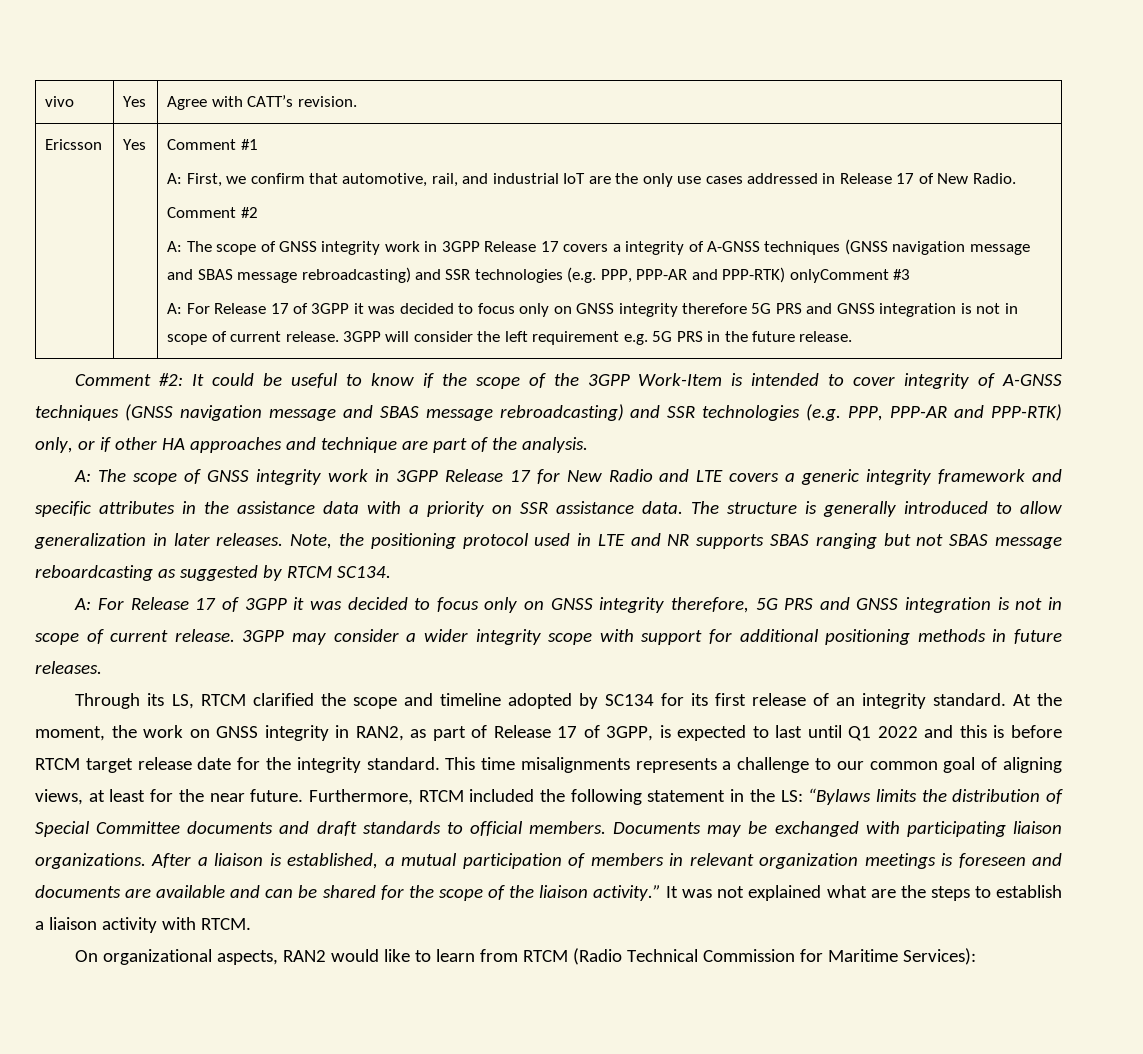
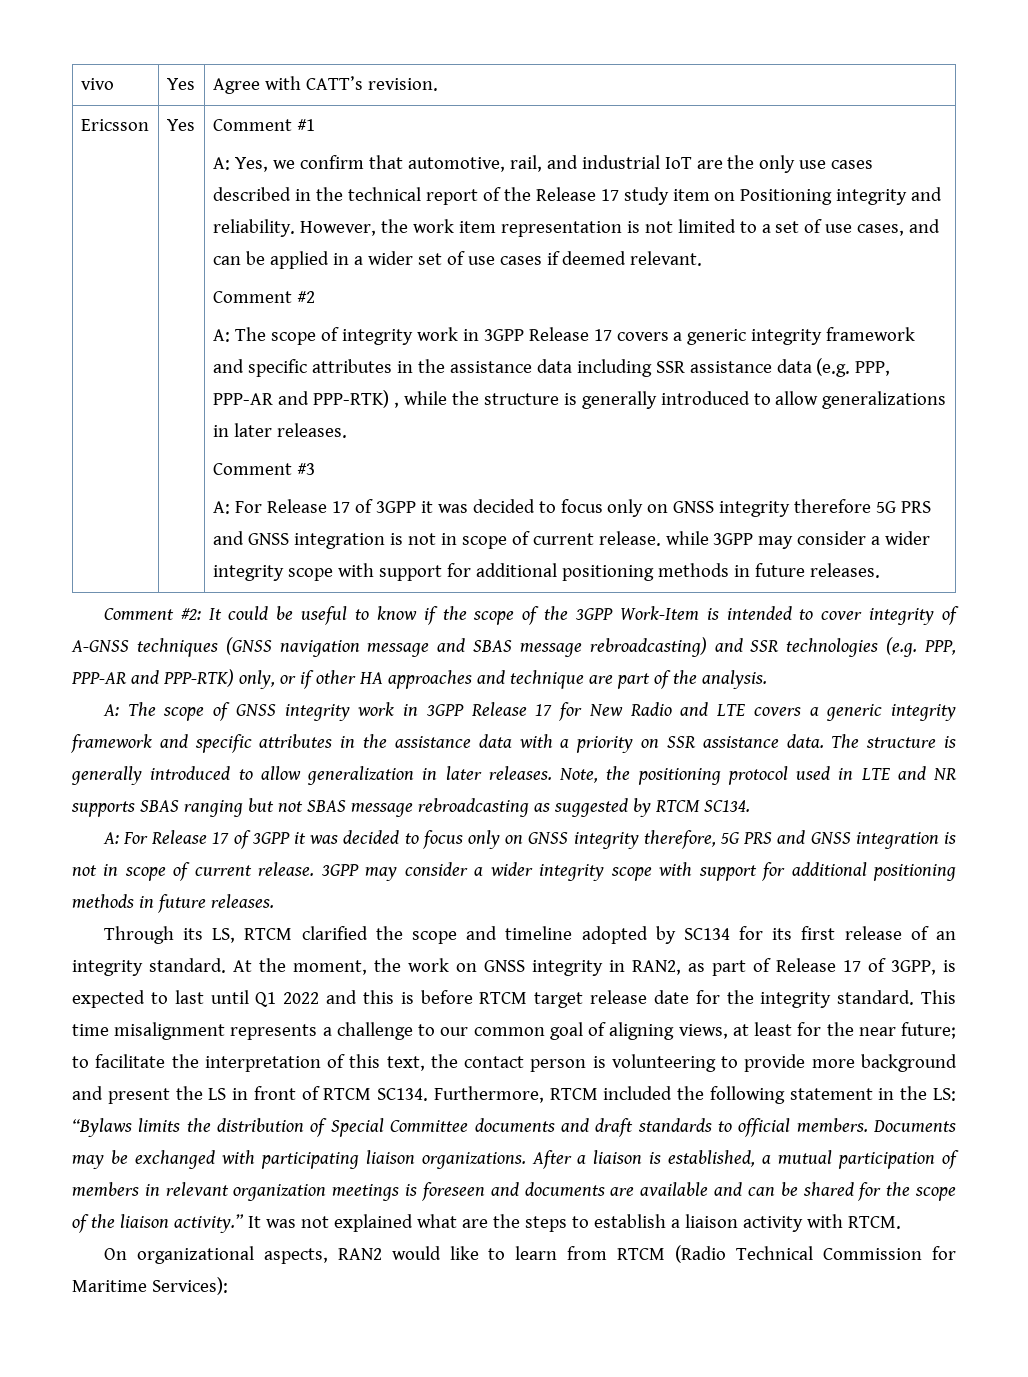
[186,173,222,187] First, -> [234,157,268,172] Yes,
[747,173,1016,184] addressed in Release 17 of New Radio. -> [212,187,943,205] [212,219,941,237] [212,251,703,269] described in the technical report of the Release 17 study item on Positioning integrity and reliability. However, the work item representation is not limited to a set of use cases, and can be applied in a wider set of use cases if deemed relevant.
[278,241,317,252] GNSS -> (339, 334) none
[625,239,1030,255] [167,267,889,283] integrity of A-GNSS techniques (GNSS navigation message and SBAS message rebroadcasting) and SSR technologies (e.g. PPP, PPP-AR and PPP-RTK) onlyComment -> [687,327,916,345] [212,358,891,377] [212,390,947,409] [212,423,347,438] [212,463,292,475] generic integrity framework and specific attributes in the assistance data including SSR assistance data (e.g. PPP, PPP-AR and PPP-RTK) , while the structure is generally introduced to allow generalizations in later releases. // Comment
[342,331,853,345] 3GPP will consider the left requirement e.g. 5G PRS in the future release. -> [665,531,931,549] [212,563,880,581] while 3GPP may consider a wider integrity scope with support for additional positioning methods in future releases.
[35,565,153,581] reboardcasting -> [417,798,529,817] rebroadcasting
[520,757,630,773] misalignments -> [114,1022,226,1040] misalignment
[250,789,304,802] future. -> [901,1022,957,1039] [72,1054,957,1072] [72,1086,429,1104] future; to facilitate the interpretation of this text, the contact person is volunteering to provide more background and present the LS in front of RTCM SC134.

